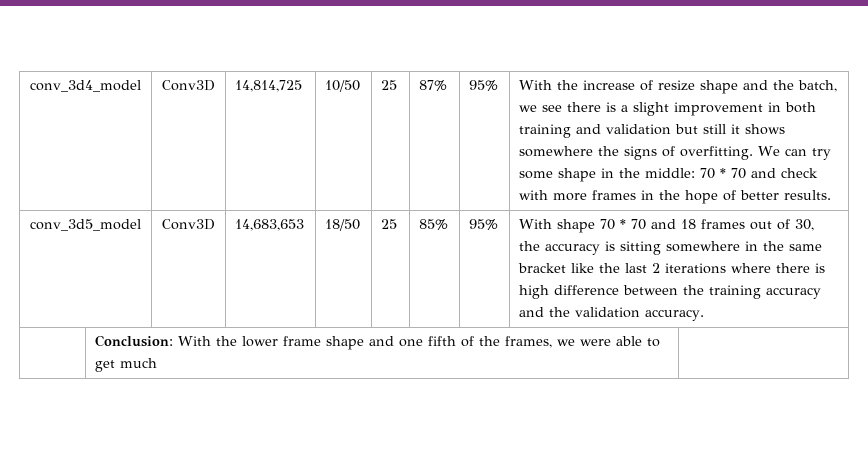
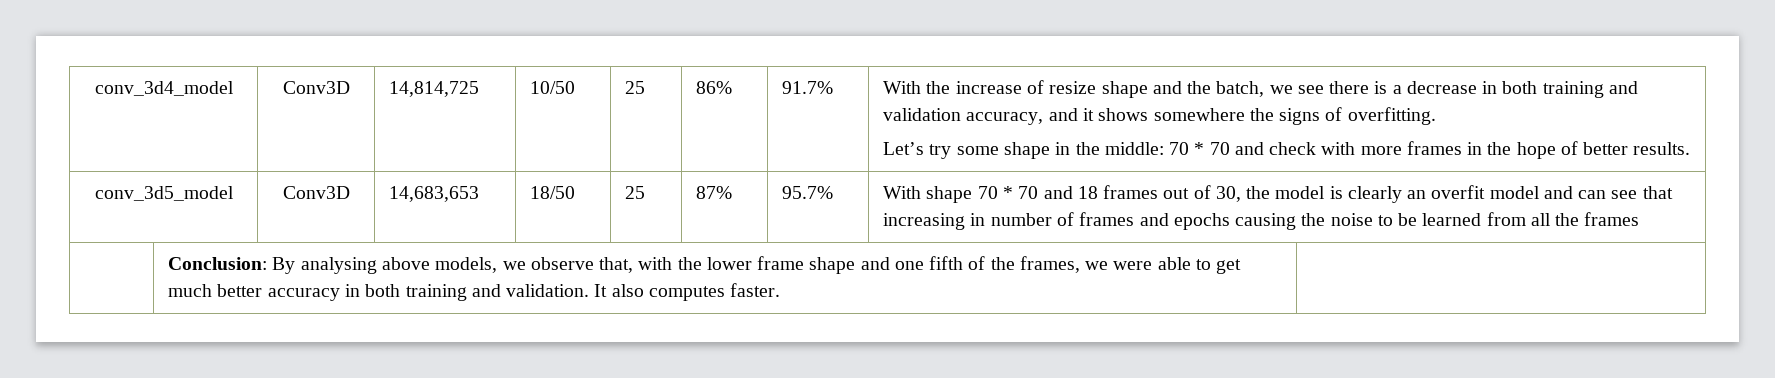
[419,80,448,91] [469,80,499,91] 87% | 95% -> [696,81,733,94] [782,81,834,94] 86% | 91.7%
[633,102,764,116] slight improvement -> [1406,81,1477,94] decrease
[675,124,727,134] but still -> [966,108,1078,125] accuracy, and
[758,146,808,156] We can -> [883,142,925,155] // Let’s
[419,219,449,230] [469,219,499,230] 85% | 95% -> [696,186,733,199] [782,186,834,199] 87% | 95.7%
[545,241,823,255] [518,263,826,274] [519,285,822,299] [519,307,705,321] [95,335,212,347] accuracy is sitting somewhere in the same bracket like the last 2 iterations where there is high difference between the training accuracy and the validation accuracy. // | Conclusion: With -> [1275,185,1673,203] [883,212,1640,230] [168,257,673,274] model is clearly an overfit model and can see that increasing in number of frames and epochs causing the noise to be learned from all the frames // | Conclusion: By analysing above models, we observe that, with
(158, 363) none -> [217,283,781,301] better accuracy in both training and validation. It also computes faster.

